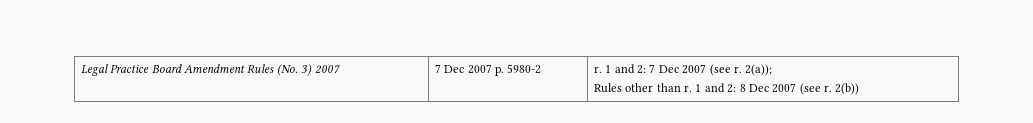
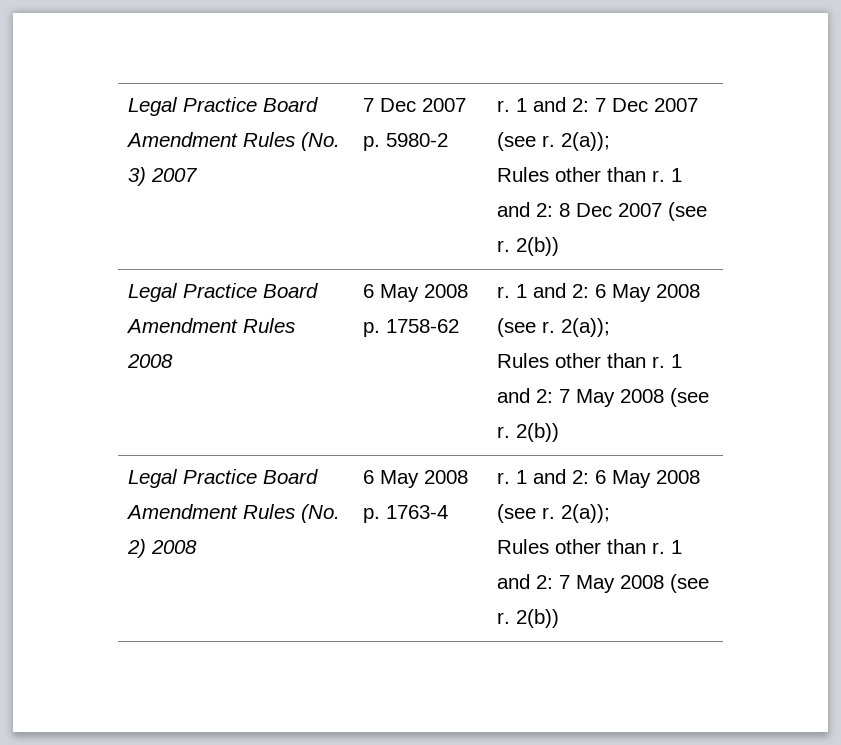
(860, 89) none -> [127,283,318,302] [125,318,295,333] [126,354,173,368] [362,284,468,302] [362,319,459,337] [496,283,700,302] [496,318,610,337] [496,353,682,368] [496,388,709,407] [496,423,559,442] [127,469,318,488] [125,504,340,523] [126,539,197,558] [362,470,468,488] [362,505,448,523] [496,469,700,488] [496,504,610,523] [496,539,682,554] [496,574,709,593] [496,609,559,628] // Legal Practice Board Amendment Rules 2008 | 6 May 2008 p. 1758-62 | r. 1 and 2: 6 May 2008 (see r. 2(a)); // Rules other than r. 1 and 2: 7 May 2008 (see r. 2(b)) // Legal Practice Board Amendment Rules (No. 2) 2008 | 6 May 2008 p. 1763-4 | r. 1 and 2: 6 May 2008 (see r. 2(a)); // Rules other than r. 1 and 2: 7 May 2008 (see r. 2(b))

